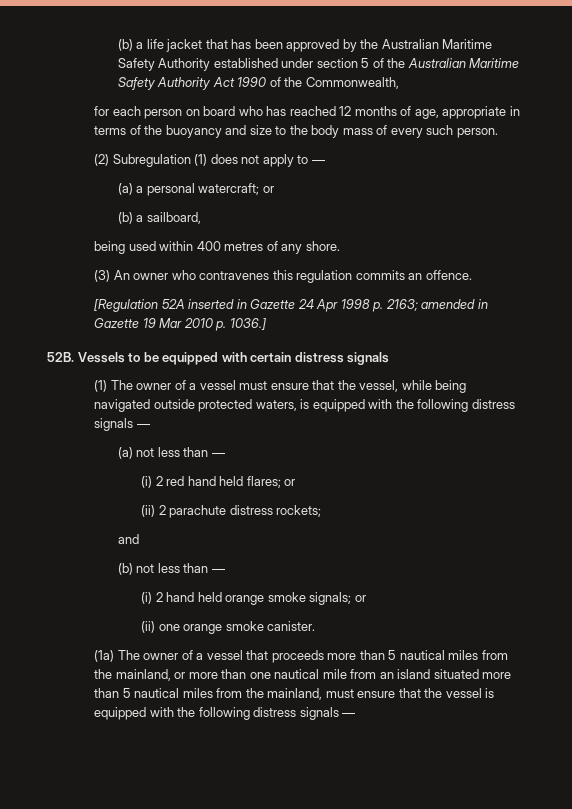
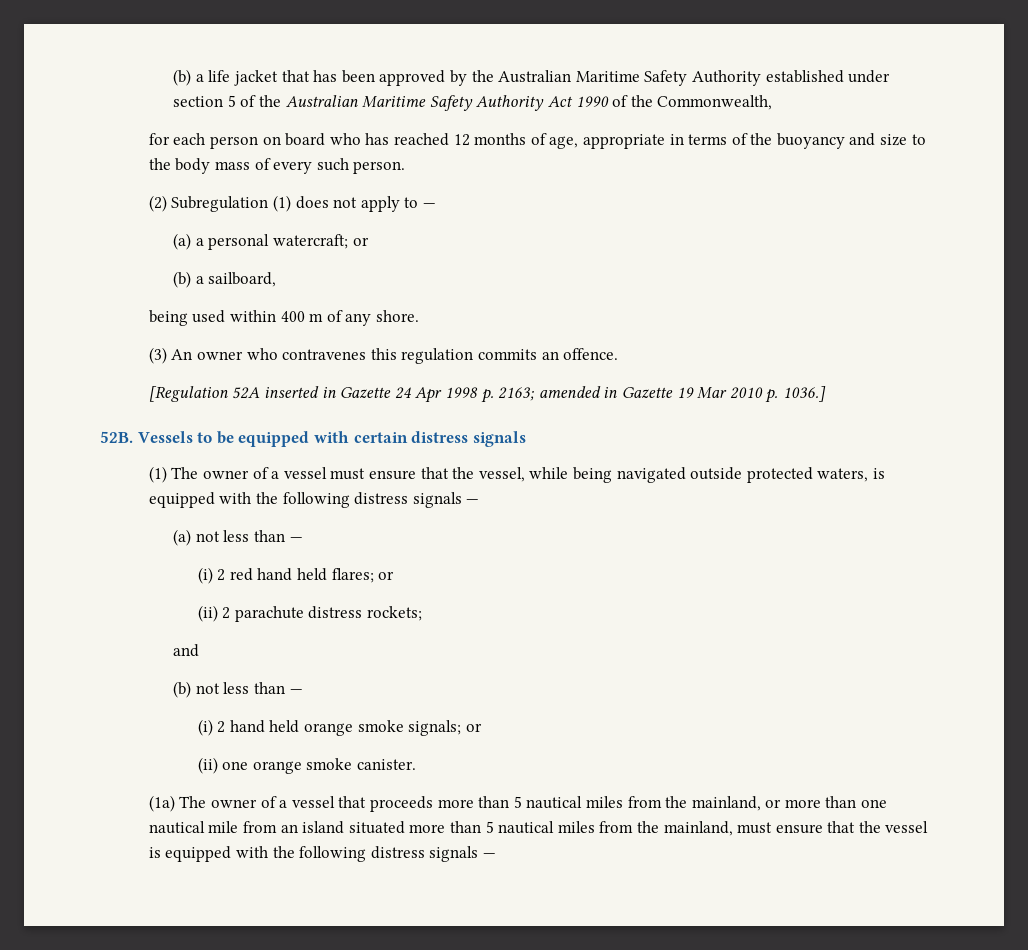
[224,242,264,251] metres -> [309,313,324,322] m

